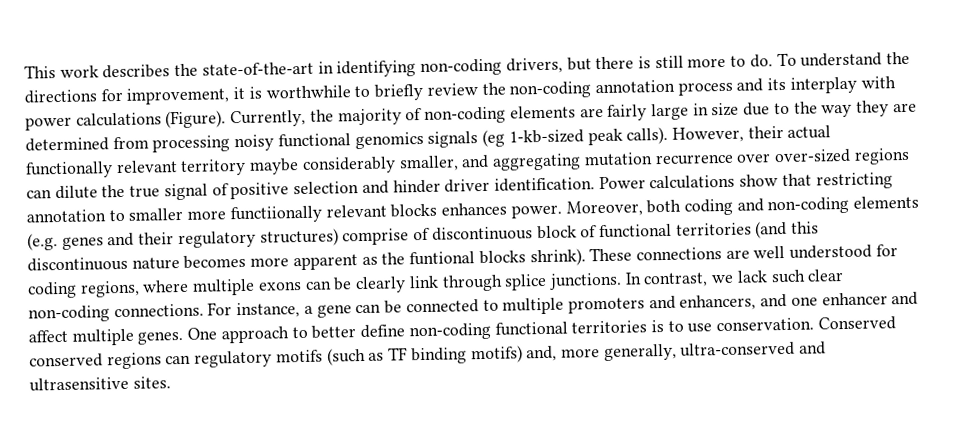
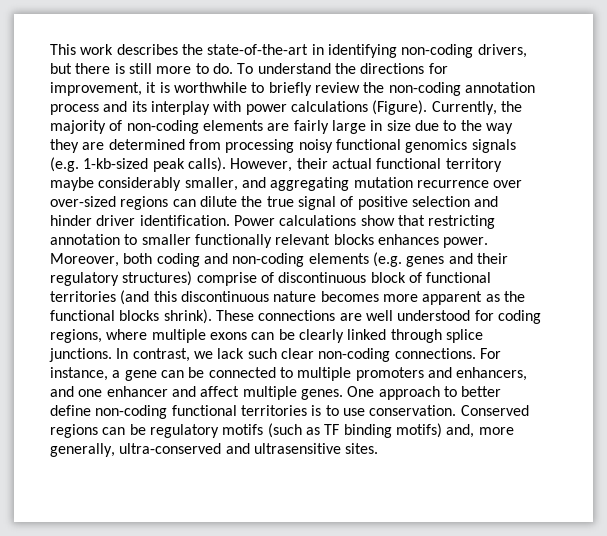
[482,129,506,147] (eg -> [50,157,79,172] (e.g.
[25,160,178,179] functionally relevant -> [376,158,442,169] functional
[187,205,322,224] more functiionally -> [194,234,272,248] functionally
[409,251,476,266] funtional -> [50,310,115,321] functional
[408,275,439,289] link -> [347,329,387,340] linked
[29,352,192,370] conserved regions can -> [50,424,146,438] regions can be

